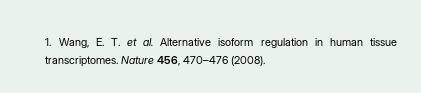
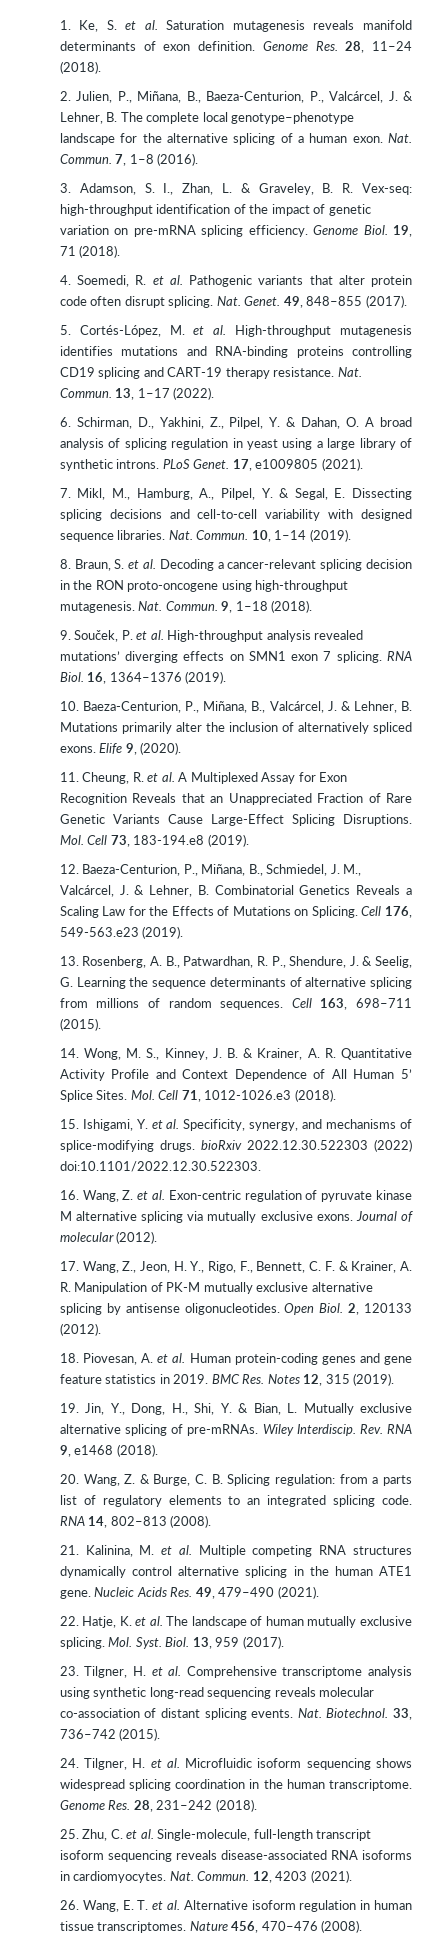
(52, 42) none -> [79,20,412,32] [59,41,413,53] [59,61,101,74] [59,91,413,103] [59,112,355,124] [59,133,412,145] [59,153,199,166] [59,183,413,195] [59,204,371,216] [59,225,412,237] [59,245,121,258] [59,275,412,287] [59,295,407,308] [59,325,412,337] [59,346,412,358] [59,367,362,379] [59,387,215,400] [59,417,413,429] [59,438,412,450] [59,458,363,471] [59,488,412,500] [59,509,412,521] [59,529,351,542] [59,559,412,571] [59,580,349,592] [59,600,313,613] [59,630,364,642] [59,651,412,663] [59,671,227,684] [59,701,413,713] [59,722,412,734] [59,742,182,755] [59,772,348,784] [59,793,412,805] [59,814,412,826] [59,834,249,847] [59,864,362,876] [59,885,412,897] [59,906,412,918] [59,926,184,939] [59,956,412,968] [59,977,412,989] [59,998,412,1010] [59,1018,101,1031] [59,1048,412,1060] [59,1069,412,1081] [59,1089,336,1102] [59,1119,412,1131] [59,1139,412,1152] [59,1161,261,1172] [59,1190,413,1202] [59,1211,413,1223] [59,1231,158,1244] [59,1261,413,1273] [59,1282,373,1294] [59,1303,412,1315] [59,1323,101,1336] [59,1353,412,1365] [59,1373,395,1386] [59,1403,412,1415] [59,1424,412,1436] [59,1444,158,1457] [59,1474,412,1486] [59,1495,412,1507] [59,1515,212,1528] [59,1545,412,1557] [59,1566,412,1578] [59,1586,319,1599] [59,1616,412,1628] [59,1636,284,1649] [59,1666,412,1678] [59,1687,375,1699] [59,1708,412,1720] [59,1728,161,1741] [59,1758,412,1770] [59,1779,412,1791] [59,1799,257,1812] [59,1829,372,1841] [59,1850,412,1862] [59,1870,352,1883] [59,1900,79,1910] Ke, S. et al. Saturation mutagenesis reveals manifold determinants of exon definition. Genome Res. 28, 11–24 (2018). // 2. Julien, P., Miñana, B., Baeza-Centurion, P., Valcárcel, J. & Lehner, B. The complete local genotype–phenotype landscape for the alternative splicing of a human exon. Nat. Commun. 7, 1–8 (2016). // 3. Adamson, S. I., Zhan, L. & Graveley, B. R. Vex-seq: high-throughput identification of the impact of genetic variation on pre-mRNA splicing efficiency. Genome Biol. 19, 71 (2018). // 4. Soemedi, R. et al. Pathogenic variants that alter protein code often disrupt splicing. Nat. Genet. 49, 848–855 (2017). // 5. Cortés-López, M. et al. High-throughput mutagenesis identifies mutations and RNA-binding proteins controlling CD19 splicing and CART-19 therapy resistance. Nat. Commun. 13, 1–17 (2022). // 6. Schirman, D., Yakhini, Z., Pilpel, Y. & Dahan, O. A broad analysis of splicing regulation in yeast using a large library of synthetic introns. PLoS Genet. 17, e1009805 (2021). // 7. Mikl, M., Hamburg, A., Pilpel, Y. & Segal, E. Dissecting splicing decisions and cell-to-cell variability with designed sequence libraries. Nat. Commun. 10, 1–14 (2019). // 8. Braun, S. et al. Decoding a cancer-relevant splicing decision in the RON proto-oncogene using high-throughput mutagenesis. Nat. Commun. 9, 1–18 (2018). // 9. Souček, P. et al. High-throughput analysis revealed mutations’ diverging effects on SMN1 exon 7 splicing. RNA Biol. 16, 1364–1376 (2019). // 10. Baeza-Centurion, P., Miñana, B., Valcárcel, J. & Lehner, B. Mutations primarily alter the inclusion of alternatively spliced exons. Elife 9, (2020). // 11. Cheung, R. et al. A Multiplexed Assay for Exon Recognition Reveals that an Unappreciated Fraction of Rare Genetic Variants Cause Large-Effect Splicing Disruptions. Mol. Cell 73, 183-194.e8 (2019). // 12. Baeza-Centurion, P., Miñana, B., Schmiedel, J. M., Valcárcel, J. & Lehner, B. Combinatorial Genetics Reveals a Scaling Law for the Effects of Mutations on Splicing. Cell 176, 549-563.e23 (2019). // 13. Rosenberg, A. B., Patwardhan, R. P., Shendure, J. & Seelig, G. Learning the sequence determinants of alternative splicing from millions of random sequences. Cell 163, 698–711 (2015). // 14. Wong, M. S., Kinney, J. B. & Krainer, A. R. Quantitative Activity Profile and Context Dependence of All Human 5’ Splice Sites. Mol. Cell 71, 1012-1026.e3 (2018). // 15. Ishigami, Y. et al. Specificity, synergy, and mechanisms of splice-modifying drugs. bioRxiv 2022.12.30.522303 (2022) doi:10.1101/2022.12.30.522303. // 16. Wang, Z. et al. Exon-centric regulation of pyruvate kinase M alternative splicing via mutually exclusive exons. Journal of molecular (2012). // 17. Wang, Z., Jeon, H. Y., Rigo, F., Bennett, C. F. & Krainer, A. R. Manipulation of PK-M mutually exclusive alternative splicing by antisense oligonucleotides. Open Biol. 2, 120133 (2012). // 18. Piovesan, A. et al. Human protein-coding genes and gene feature statistics in 2019. BMC Res. Notes 12, 315 (2019). // 19. Jin, Y., Dong, H., Shi, Y. & Bian, L. Mutually exclusive alternative splicing of pre‐mRNAs. Wiley Interdiscip. Rev. RNA 9, e1468 (2018). // 20. Wang, Z. & Burge, C. B. Splicing regulation: from a parts list of regulatory elements to an integrated splicing code. RNA 14, 802–813 (2008). // 21. Kalinina, M. et al. Multiple competing RNA structures dynamically control alternative splicing in the human ATE1 gene. Nucleic Acids Res. 49, 479–490 (2021). // 22. Hatje, K. et al. The landscape of human mutually exclusive splicing. Mol. Syst. Biol. 13, 959 (2017). // 23. Tilgner, H. et al. Comprehensive transcriptome analysis using synthetic long-read sequencing reveals molecular co-association of distant splicing events. Nat. Biotechnol. 33, 736–742 (2015). // 24. Tilgner, H. et al. Microfluidic isoform sequencing shows widespread splicing coordination in the human transcriptome. Genome Res. 28, 231–242 (2018). // 25. Zhu, C. et al. Single-molecule, full-length transcript isoform sequencing reveals disease-associated RNA isoforms in cardiomyocytes. Nat. Commun. 12, 4203 (2021). // 26.

